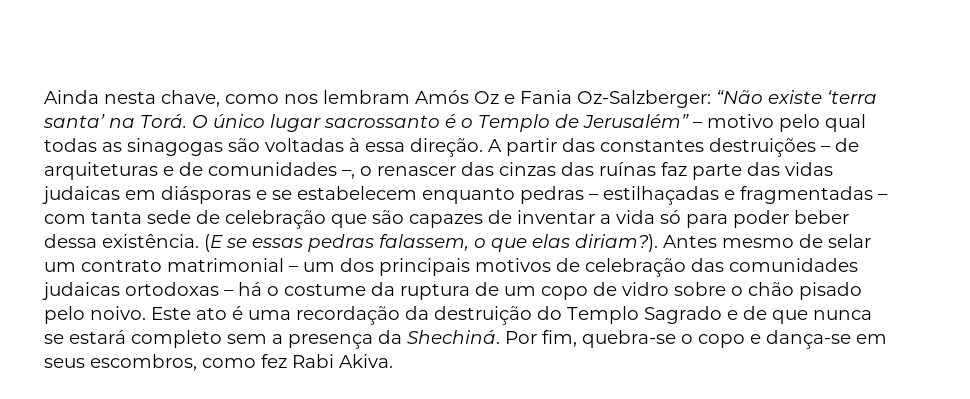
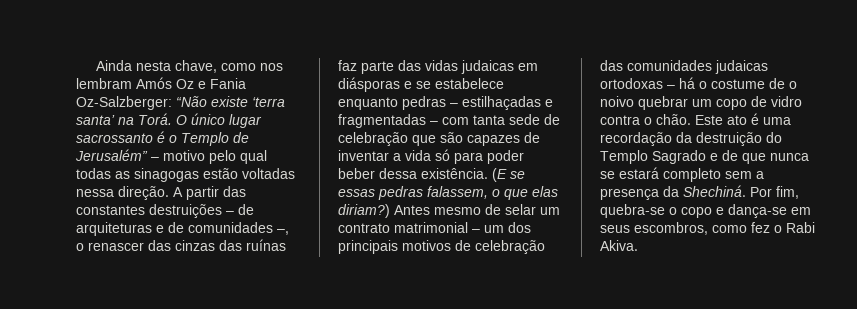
[228,138,405,152] são voltadas à essa -> [203,168,295,179] [76,189,114,197] estão voltadas nessa
[297,186,417,200] estabelecem -> [435,78,504,89] estabelece
[575,234,658,252] diriam?). -> [338,204,390,218] diriam?)
[371,282,862,300] [44,306,146,324] da ruptura de um copo de vidro sobre o chão pisado pelo noivo. -> [769,78,797,89] [600,96,802,110] [600,114,691,125] de o noivo quebrar um copo de vidro contra o chão.
(287, 361) none -> [774,225,782,233] o

